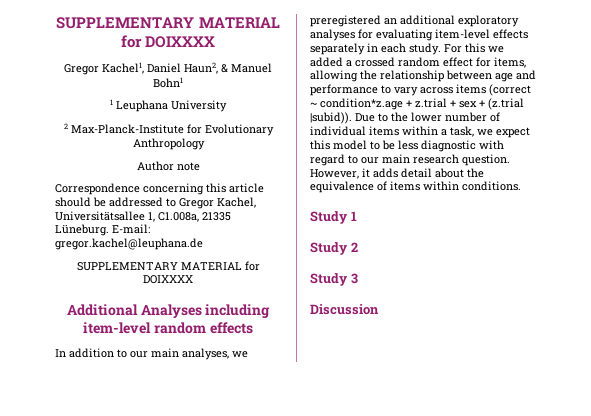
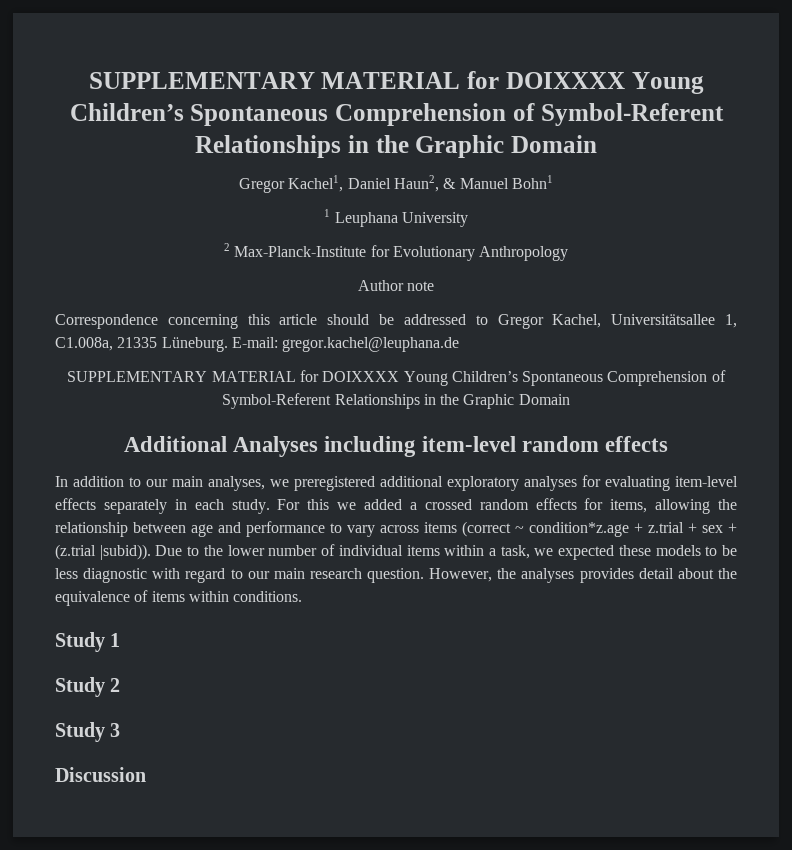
[56,17,280,29] [120,35,216,48] SUPPLEMENTARY MATERIAL for DOIXXXX -> [88,71,704,94] [69,103,724,126] [195,135,597,158] SUPPLEMENTARY MATERIAL for DOIXXXX Young Children’s Spontaneous Comprehension of Symbol-Referent Relationships in the Graphic Domain
(193, 279) none -> [403,370,726,386] [222,393,570,409] Young Children’s Spontaneous Comprehension of Symbol-Referent Relationships in the Graphic Domain
[384,18,397,25] an -> (375, 483) none
[443,57,473,67] effect -> [535,498,577,510] effects
[496,127,530,138] [310,140,367,150] expect this model -> [558,545,701,560] expected these models
[362,168,398,178] it adds -> [497,568,634,583] the analyses provides

